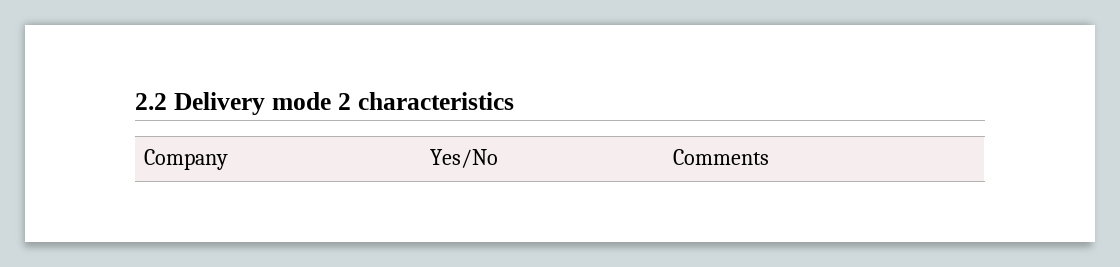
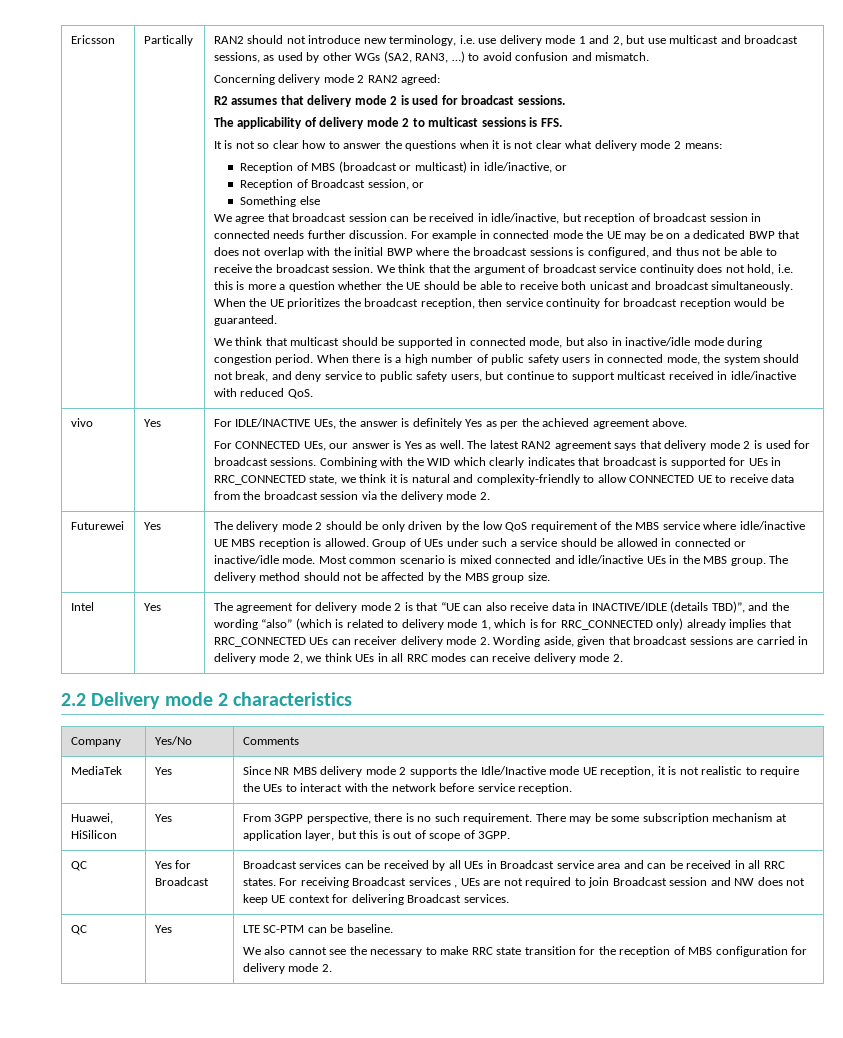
(135, 101) none -> [70,35,115,44] [143,35,193,46] [213,35,799,46] [213,51,650,63] [213,74,441,85] [213,95,565,107] [213,117,562,129] [213,140,722,151] [240,161,568,173] [240,179,425,190] [240,196,320,207] [213,213,762,224] [213,230,801,241] [213,247,777,258] [213,264,793,275] [213,281,794,292] [213,298,784,309] [213,315,277,326] [213,337,763,348] [213,354,800,365] [213,371,796,382] [213,388,313,399] [70,418,93,427] [143,419,161,427] [213,418,688,429] [213,440,811,451] [213,457,782,468] [213,474,795,485] [213,491,490,502] [70,521,124,530] [143,522,161,530] [213,521,805,532] [213,538,747,549] [213,555,789,566] [213,572,550,583] [70,602,94,611] [143,603,161,611] [213,601,789,613] [213,618,792,630] [213,636,809,647] [213,653,623,664] Ericsson | Partically | RAN2 should not introduce new terminology, i.e. use delivery mode 1 and 2, but use multicast and broadcast sessions, as used by other WGs (SA2, RAN3, …) to avoid confusion and mismatch. // Concerning delivery mode 2 RAN2 agreed: // R2 assumes that delivery mode 2 is used for broadcast sessions. // The applicability of delivery mode 2 to multicast sessions is FFS. // It is not so clear how to answer the questions when it is not clear what delivery mode 2 means: // Reception of MBS (broadcast or multicast) in idle/inactive, or // Reception of Broadcast session, or // Something else // We agree that broadcast session can be received in idle/inactive, but reception of broadcast session in connected needs further discussion. For example in connected mode the UE may be on a dedicated BWP that does not overlap with the initial BWP where the broadcast sessions is configured, and thus not be able to receive the broadcast session. We think that the argument of broadcast service continuity does not hold, i.e. this is more a question whether the UE should be able to receive both unicast and broadcast simultaneously. When the UE prioritizes the broadcast reception, then service continuity for broadcast reception would be guaranteed. // We think that multicast should be supported in connected mode, but also in inactive/idle mode during congestion period. When there is a high number of public safety users in connected mode, the system should not break, and deny service to public safety users, but continue to support multicast received in idle/inactive with reduced QoS. // vivo | Yes | For IDLE/INACTIVE UEs, the answer is definitely Yes as per the achieved agreement above. // For CONNECTED UEs, our answer is Yes as well. The latest RAN2 agreement says that delivery mode 2 is used for broadcast sessions. Combining with the WID which clearly indicates that broadcast is supported for UEs in RRC_CONNECTED state, we think it is natural and complexity-friendly to allow CONNECTED UE to receive data from the broadcast session via the delivery mode 2. // Futurewei | Yes | The delivery mode 2 should be only driven by the low QoS requirement of the MBS service where idle/inactive UE MBS reception is allowed. Group of UEs under such a service should be allowed in connected or inactive/idle mode. Most common scenario is mixed connected and idle/inactive UEs in the MBS group. The delivery method should not be affected by the MBS group size. // Intel | Yes | The agreement for delivery mode 2 is that “UE can also receive data in INACTIVE/IDLE (details TBD)”, and the wording “also” (which is related to delivery mode 1, which is for RRC_CONNECTED only) already implies that RRC_CONNECTED UEs can receiver delivery mode 2. Wording aside, given that broadcast sessions are carried in delivery mode 2, we think UEs in all RRC modes can receive delivery mode 2. //
(770, 157) none -> [70,766,122,775] [154,767,172,775] [242,766,800,777] [242,783,573,794] [70,813,113,824] [70,830,117,839] [154,814,172,822] [242,813,787,824] [242,830,511,841] [70,861,87,871] [154,860,192,869] [154,877,209,886] [242,860,785,871] [242,877,806,888] [242,894,509,905] [70,925,87,935] [154,925,172,933] [242,924,393,933] [242,946,808,957] [242,963,332,974] // MediaTek | Yes | Since NR MBS delivery mode 2 supports the Idle/Inactive mode UE reception, it is not realistic to require the UEs to interact with the network before service reception. // Huawei, HiSilicon | Yes | From 3GPP perspective, there is no such requirement. There may be some subscription mechanism at application layer, but this is out of scope of 3GPP. // QC | Yes for Broadcast | Broadcast services can be received by all UEs in Broadcast service area and can be received in all RRC states. For receiving Broadcast services , UEs are not required to join Broadcast session and NW does not keep UE context for delivering Broadcast services. // QC | Yes | LTE SC-PTM can be baseline. // We also cannot see the necessary to make RRC state transition for the reception of MBS configuration for delivery mode 2.

